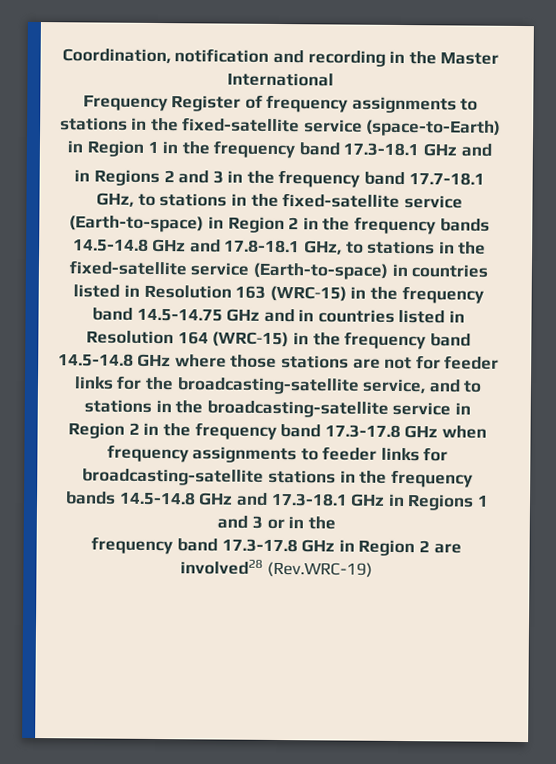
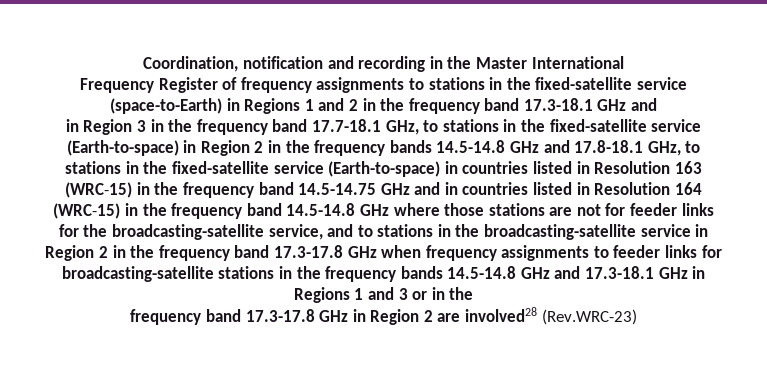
[86,140,159,157] Region 1 -> [244,98,358,114] Regions 1 and 2
[93,169,210,187] Regions 2 and -> [83,119,133,135] Region
[266,561,373,578] (Rev.WRC-19) -> [541,309,637,325] (Rev.WRC-23)

